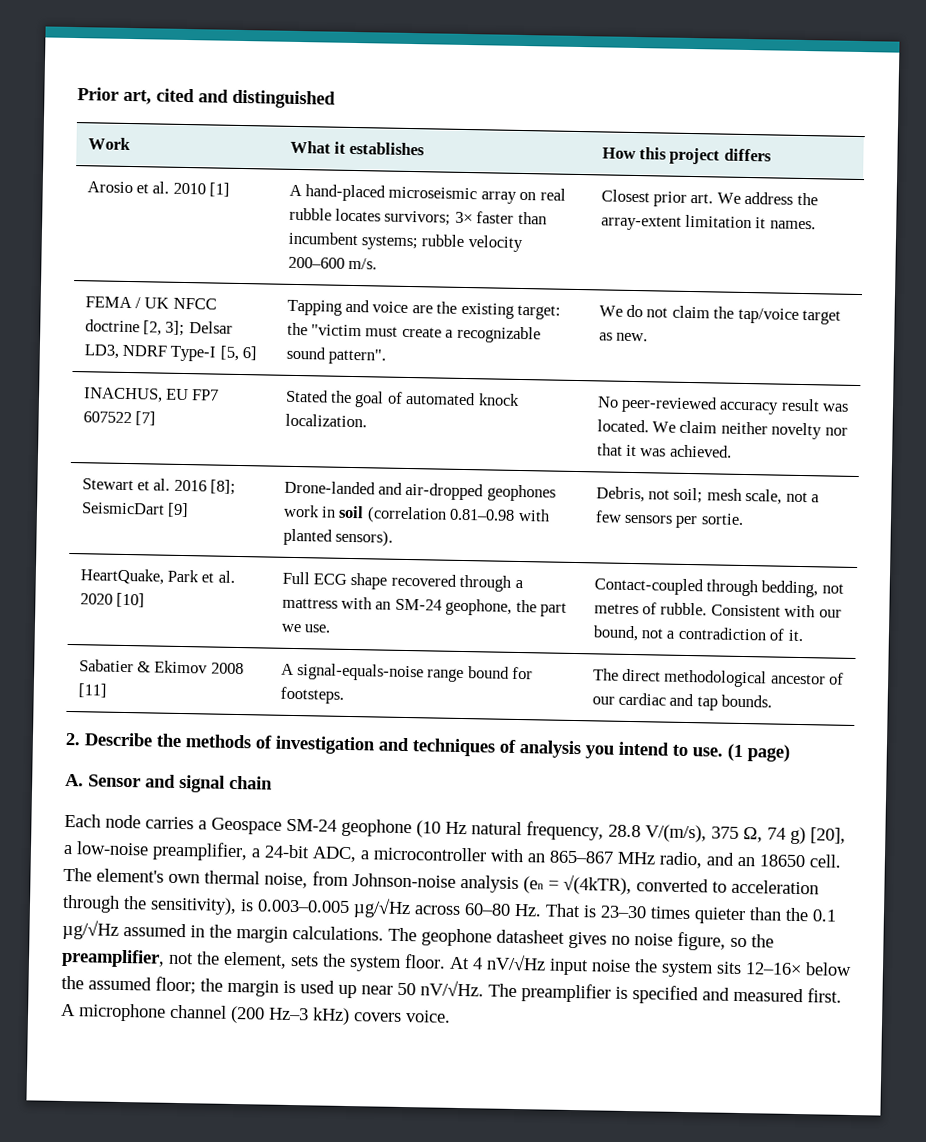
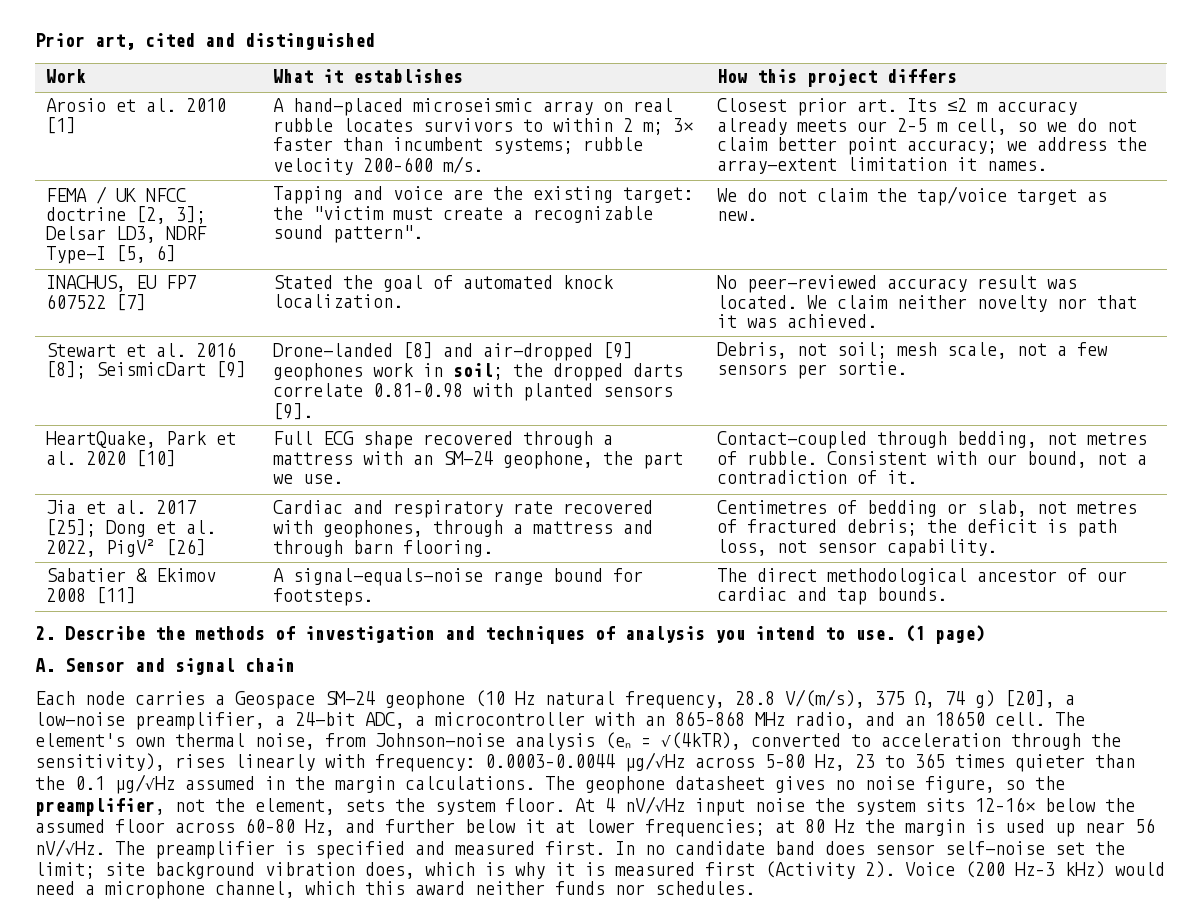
[384,210,452,226] survivors; -> [423,118,664,135] survivors to within 2 m;
[716,192,741,204] We -> [907,98,1078,115] [717,118,1138,135] [717,137,1028,155] Its ≤2 m accuracy already meets our 2–5 m cell, so we do not claim better point accuracy; we
(376, 487) none -> [403,342,434,359] [8]
(485, 491) none -> [603,342,634,359] [9]
[338,505,447,524] soil (correlation -> [453,363,684,381] [273,383,364,397] soil; the dropped darts correlate
[334,529,393,547] sensors). -> [603,386,674,397] [273,403,314,420] sensors [9].
(804, 635) none -> [46,500,197,514] [46,519,217,537] [46,539,207,557] [273,500,654,518] [273,520,654,538] [273,540,494,557] [717,500,1138,517] [717,519,1118,537] [717,539,998,557] // Jia et al. 2017 [25]; Dong et al. 2022, PigV² [26] | Cardiac and respiratory rate recovered with geophones, through a mattress and through barn flooring. | Centimetres of bedding or slab, not metres of fractured debris; the deficit is path loss, not sensor capability.
[549,850,614,864] 865–867 -> [675,711,745,726] 865–868
[240,898,647,919] is 0.003–0.005 µg/√Hz across 60–80 Hz. That is 23–30 -> [175,752,945,772] rises linearly with frequency: 0.0003–0.0044 µg/√Hz across 5–80 Hz, 23 to 365
[155,976,196,995] floor; -> [115,818,855,837] floor across 60–80 Hz, and further below it at lower frequencies; at 80 Hz
[397,982,416,996] 50 -> [1135,818,1155,833] 56
[61,1003,451,1026] A microphone channel (200 Hz–3 kHz) covers voice. -> [615,841,1125,855] [35,861,1165,879] [35,881,755,899] In no candidate band does sensor self-noise set the limit; site background vibration does, which is why it is measured first (Activity 2). Voice (200 Hz–3 kHz) would need a microphone channel, which this award neither funds nor schedules.

